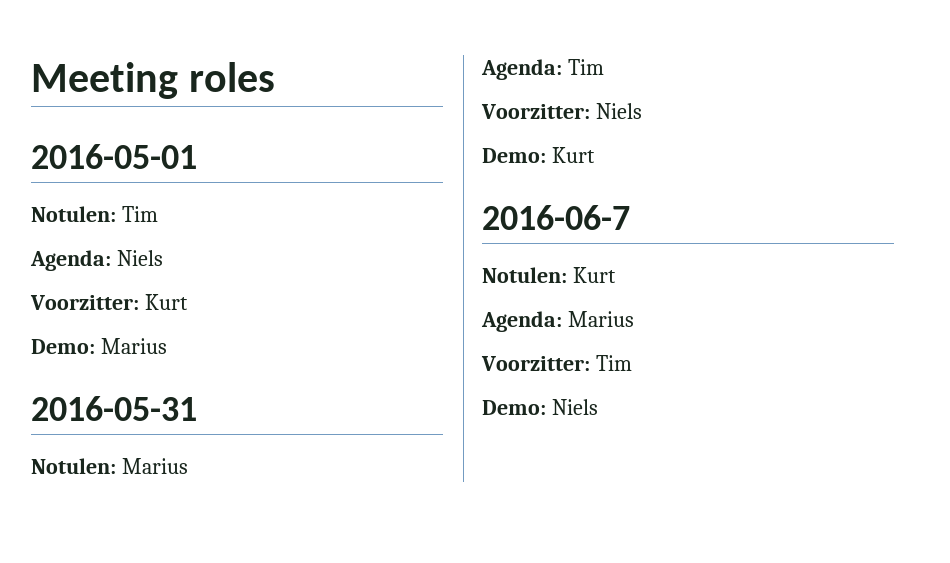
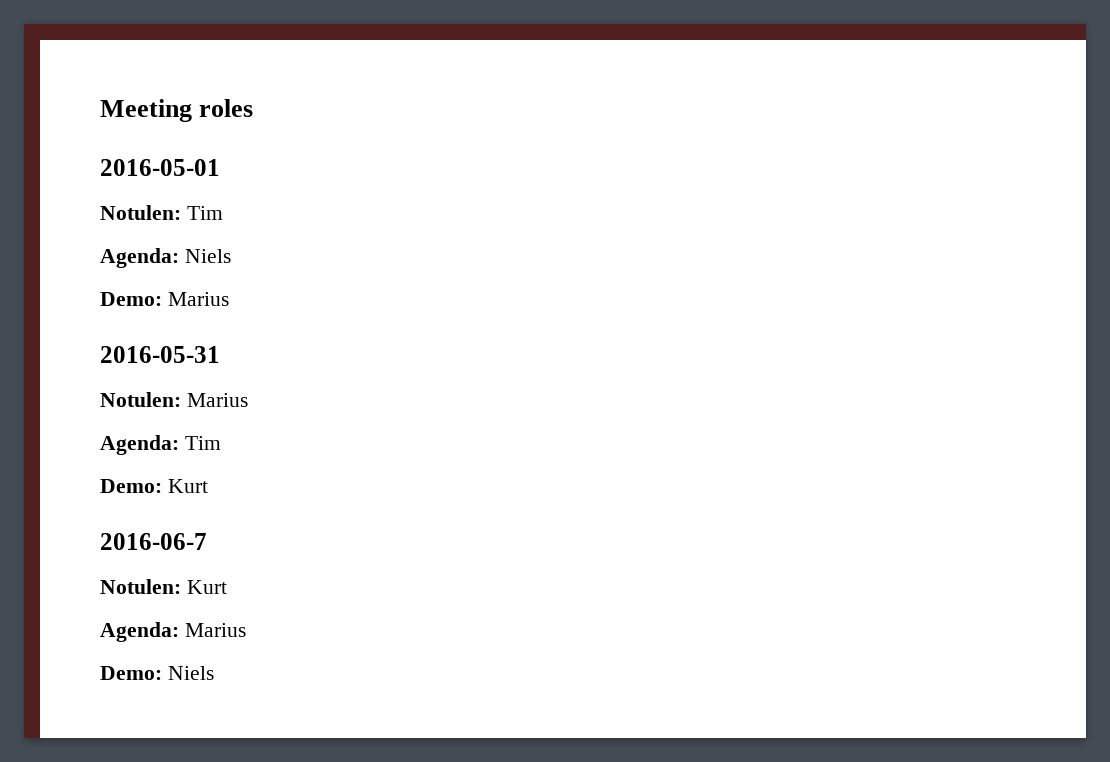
[30,294,188,310] // Voorzitter: Kurt -> (231, 256) none
[481,103,642,119] // Voorzitter: Niels -> (221, 443) none
[481,355,632,371] // Voorzitter: Tim -> (246, 630) none

